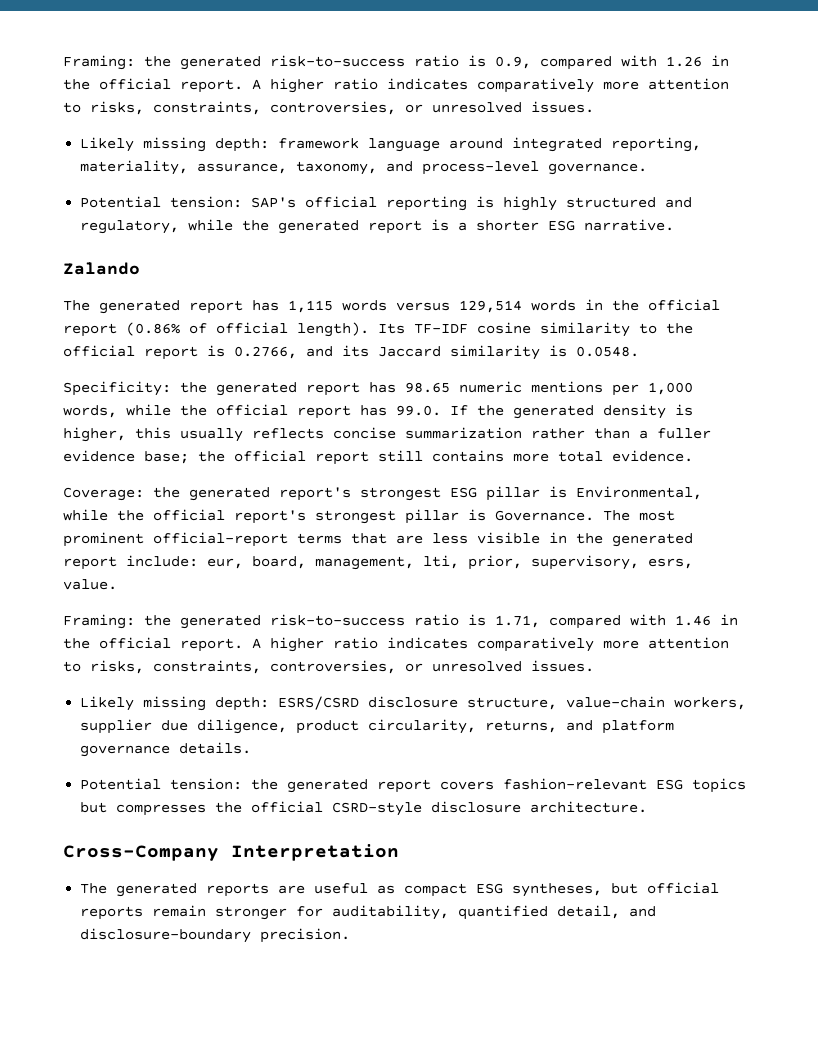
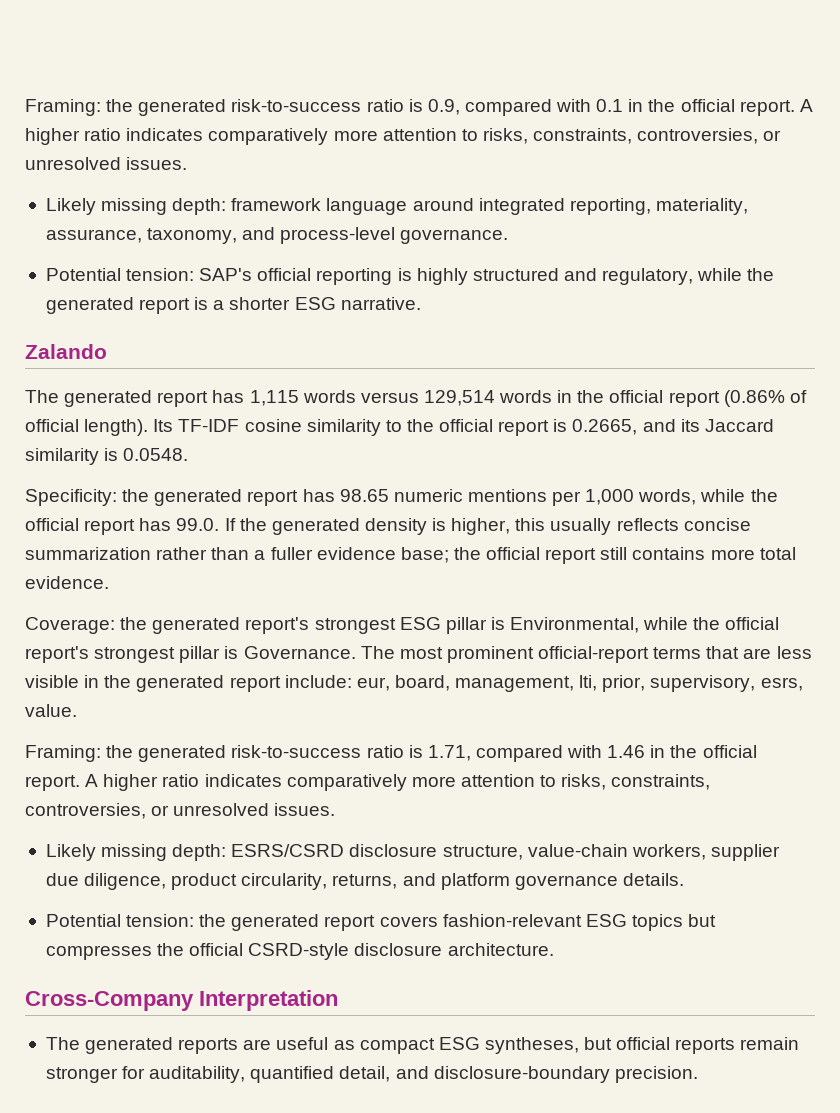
[666,56,702,67] 1.26 -> [596,99,624,112] 0.1
[234,346,297,359] 0.2766, -> [572,419,638,435] 0.2665,

